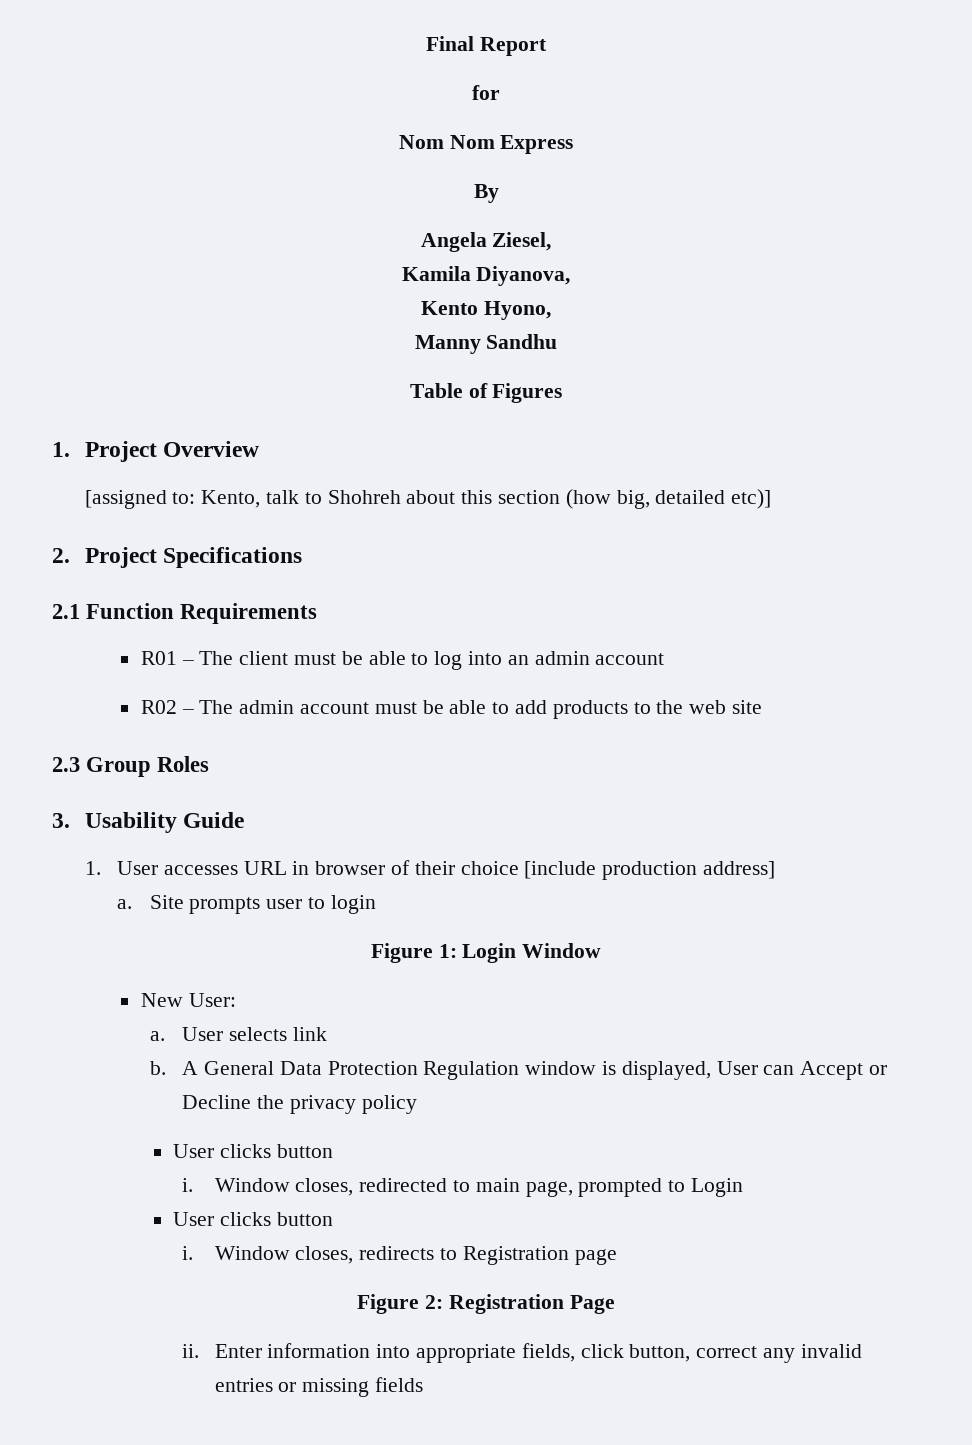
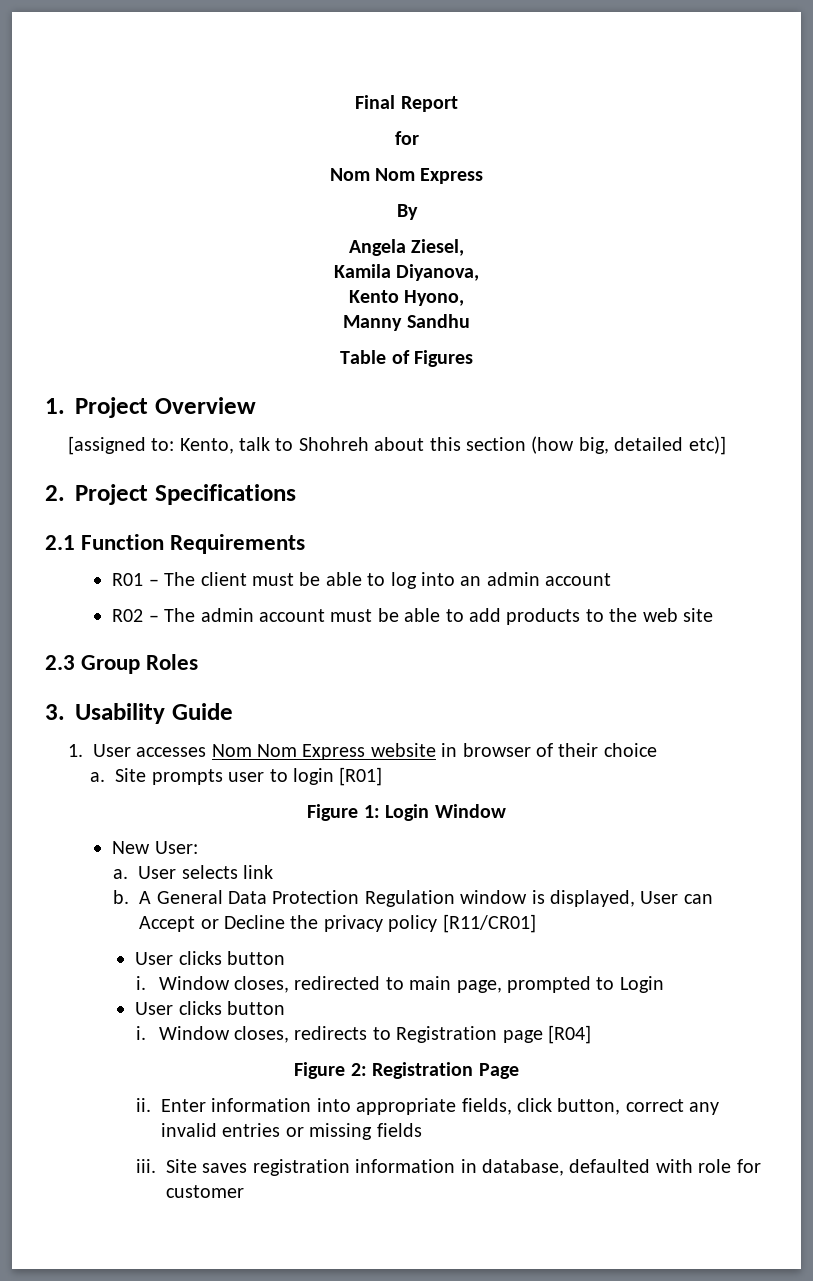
[243,861,287,875] URL -> [211,743,436,760] Nom Nom Express website
[524,861,776,880] [include production address] -> (657, 750) none
(376, 904) none -> [339,767,383,786] [R01]
(417, 1104) none -> [442,914,536,933] [R11/CR01]
(617, 1257) none -> [548,1025,592,1044] [R04]
(424, 1384) none -> [135,1159,761,1176] [165,1185,244,1198] // iii. Site saves registration information in database, defaulted with role for customer

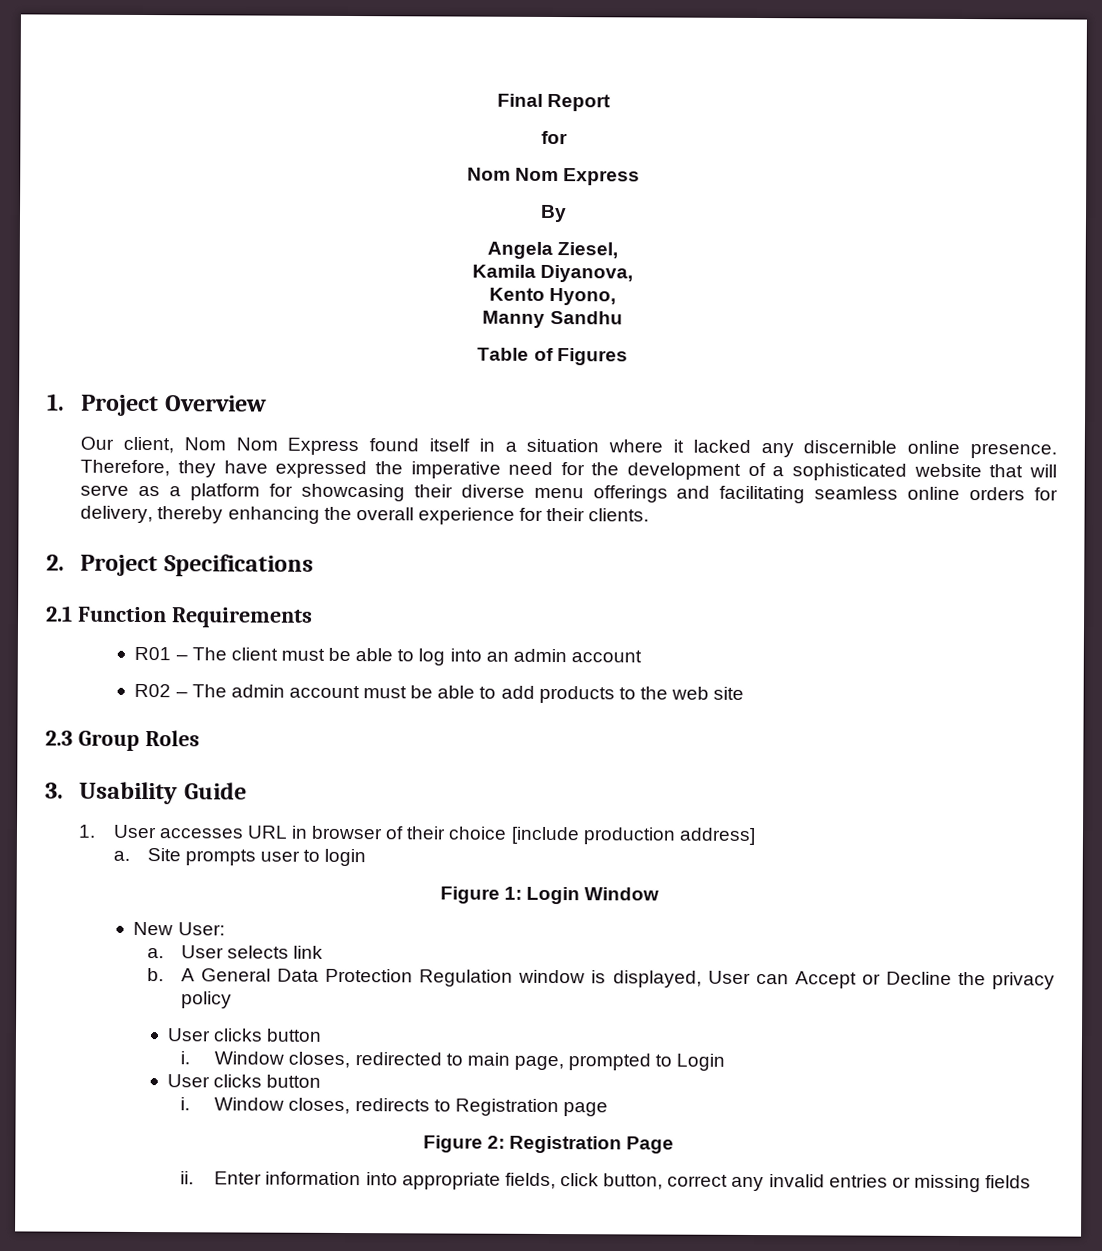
[67,436,726,455] [assigned to: Kento, talk to Shohreh about this section (how big, detailed etc)] -> [80,436,1057,459] [80,459,1057,481] [80,483,1059,504] [80,505,650,525] Our client, Nom Nom Express found itself in a situation where it lacked any discernible online presence. Therefore, they have expressed the imperative need for the development of a sophisticated website that will serve as a platform for showcasing their diverse menu offerings and facilitating seamless online orders for delivery, thereby enhancing the overall experience for their clients.
[211,743,436,760] Nom Nom Express website -> [246,825,288,839] URL
(657, 750) none -> [510,826,756,845] [include production address]
[339,767,383,786] [R01] -> (367, 857) none
[442,914,536,933] [R11/CR01] -> (233, 1000) none
[548,1025,592,1044] [R04] -> (608, 1109) none
[135,1159,761,1176] [165,1185,244,1198] // iii. Site saves registration information in database, defaulted with role for customer -> (1032, 1182) none

